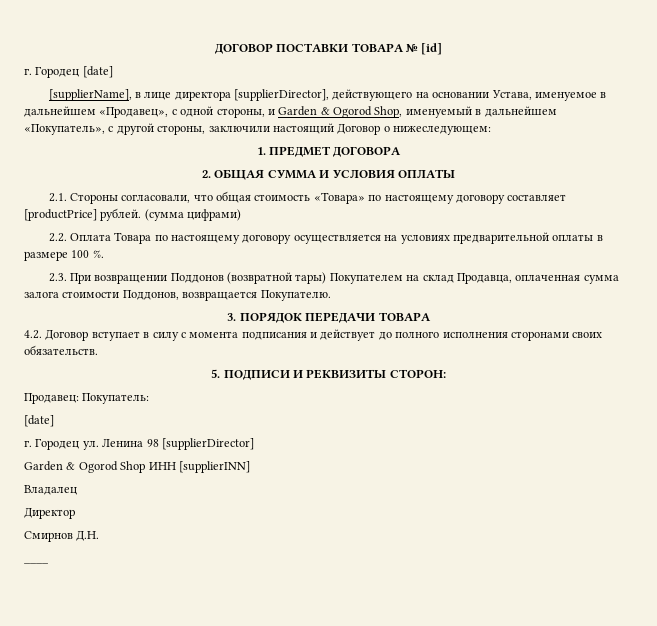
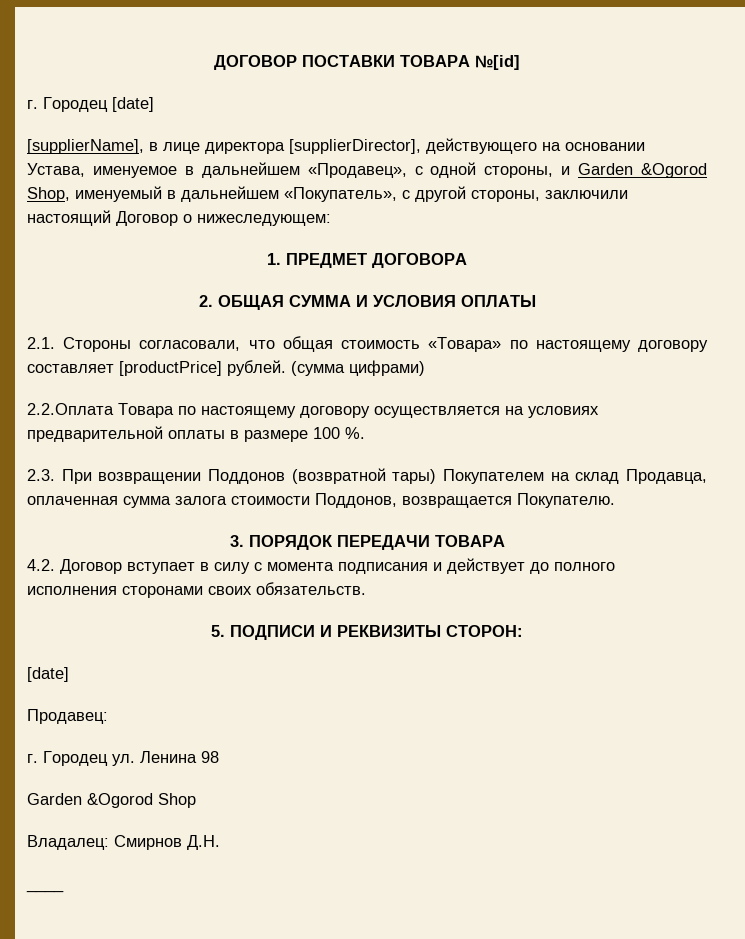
[404,43,443,55] № [id] -> [475,55,520,70] №[id]
[320,106,372,118] & Ogorod -> [640,163,707,178] &Ogorod
[48,233,111,242] 2.2. Оплата -> [27,403,114,415] 2.2.Оплата
(446, 373) none -> [27,667,69,682] // [date]
[82,393,150,404] [24,415,54,427] Покупатель: // [date] -> (108, 716) none
[161,438,254,450] [24,461,118,473] [supplierDirector] // Garden & Ogorod -> [27,793,153,808] // Garden &Ogorod
[148,461,250,473] [24,485,77,495] [24,507,75,519] ИНН [supplierINN] // Владалец // Директор // -> [27,835,109,850] // Владалец:

